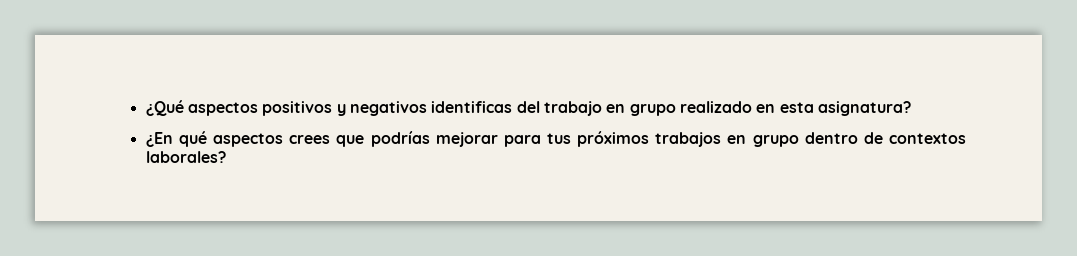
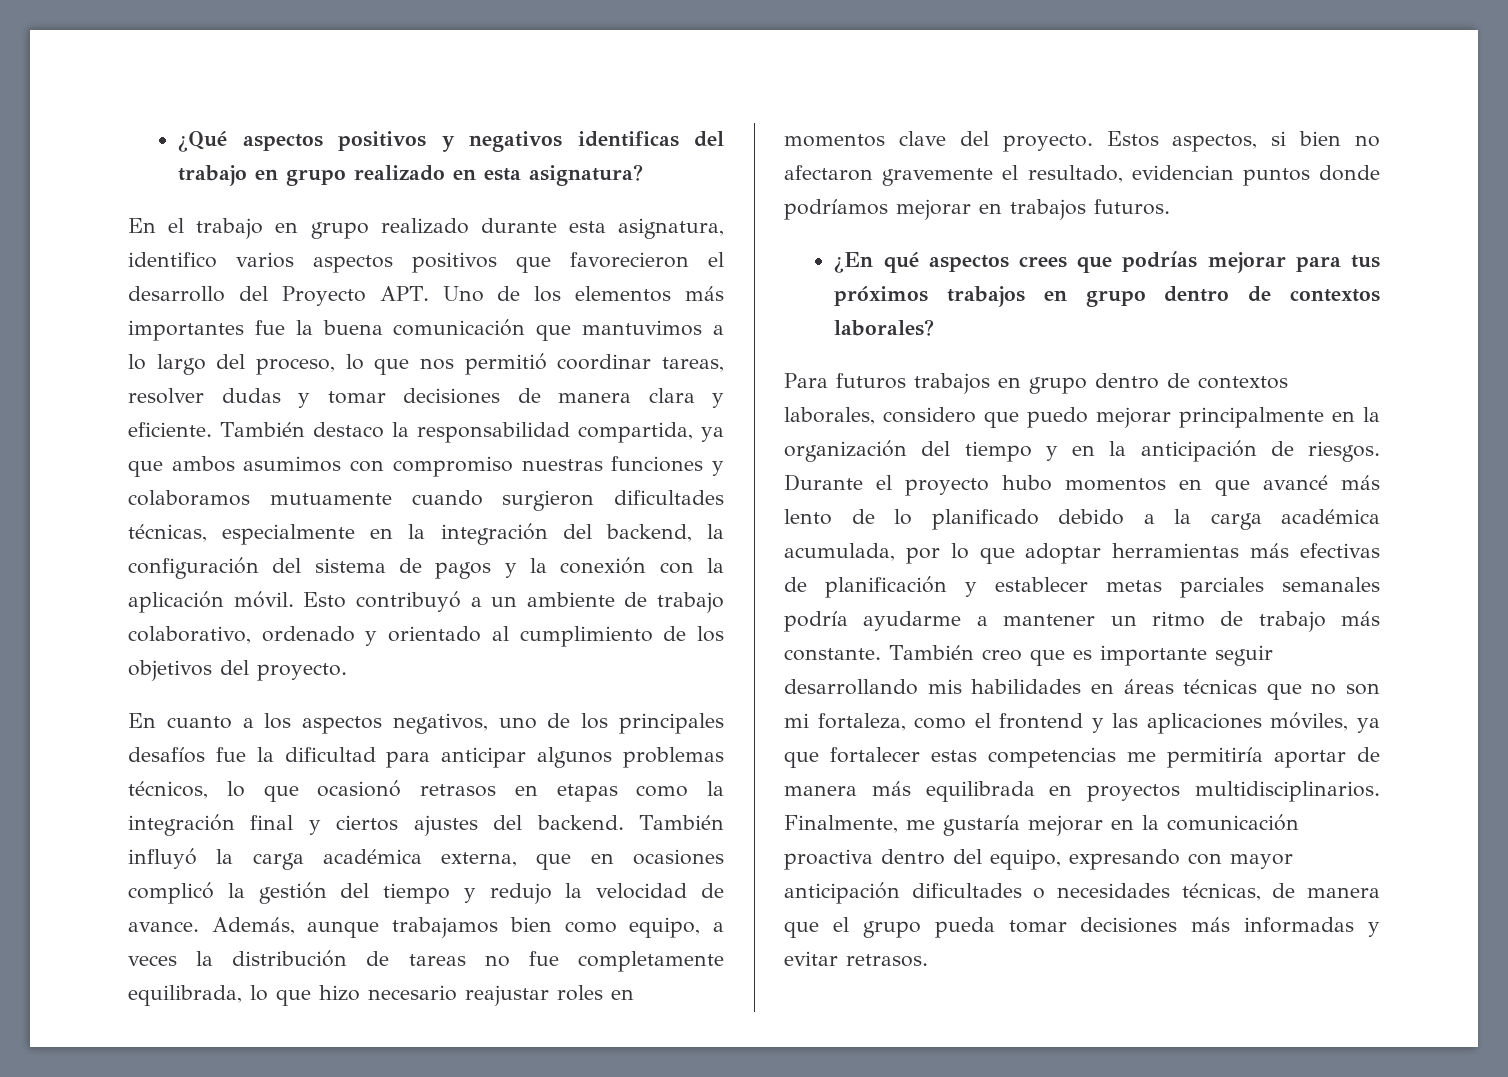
(912, 108) none -> [128,218,724,239] [128,252,724,273] [128,286,724,306] [128,319,724,341] [128,353,724,375] [128,388,724,408] [128,422,724,443] [128,456,724,477] [128,490,724,511] [128,523,724,545] [128,557,724,579] [128,591,724,613] [128,626,724,647] [128,660,347,681] [128,713,724,734] [128,747,724,768] [128,780,724,802] [128,814,725,836] [128,848,724,870] [128,882,724,904] [128,917,724,938] [128,950,725,972] [128,985,634,1006] [784,131,1380,152] [784,165,1380,186] [784,199,1170,220] // En el trabajo en grupo realizado durante esta asignatura, identifico varios aspectos positivos que favorecieron el desarrollo del Proyecto APT. Uno de los elementos más importantes fue la buena comunicación que mantuvimos a lo largo del proceso, lo que nos permitió coordinar tareas, resolver dudas y tomar decisiones de manera clara y eficiente. También destaco la responsabilidad compartida, ya que ambos asumimos con compromiso nuestras funciones y colaboramos mutuamente cuando surgieron dificultades técnicas, especialmente en la integración del backend, la configuración del sistema de pagos y la conexión con la aplicación móvil. Esto contribuyó a un ambiente de trabajo colaborativo, ordenado y orientado al cumplimiento de los objetivos del proyecto. // En cuanto a los aspectos negativos, uno de los principales desafíos fue la dificultad para anticipar algunos problemas técnicos, lo que ocasionó retrasos en etapas como la integración final y ciertos ajustes del backend. También influyó la carga académica externa, que en ocasiones complicó la gestión del tiempo y redujo la velocidad de avance. Además, aunque trabajamos bien como equipo, a veces la distribución de tareas no fue completamente equilibrada, lo que hizo necesario reajustar roles en momentos clave del proyecto. Estos aspectos, si bien no afectaron gravemente el resultado, evidencian puntos donde podríamos mejorar en trabajos futuros.
(226, 157) none -> [784,373,1288,394] [784,407,1380,428] [784,440,1380,462] [784,474,1380,496] [784,509,1380,530] [784,543,1380,564] [784,576,1380,598] [784,611,1380,632] [784,645,1273,666] [784,679,1380,700] [784,712,1380,734] [784,747,1380,768] [784,781,1380,802] [784,814,1299,836] [784,849,1293,870] [784,882,1380,904] [784,917,1380,938] [784,951,928,967] // Para futuros trabajos en grupo dentro de contextos laborales, considero que puedo mejorar principalmente en la organización del tiempo y en la anticipación de riesgos. Durante el proyecto hubo momentos en que avancé más lento de lo planificado debido a la carga académica acumulada, por lo que adoptar herramientas más efectivas de planificación y establecer metas parciales semanales podría ayudarme a mantener un ritmo de trabajo más constante. También creo que es importante seguir desarrollando mis habilidades en áreas técnicas que no son mi fortaleza, como el frontend y las aplicaciones móviles, ya que fortalecer estas competencias me permitiría aportar de manera más equilibrada en proyectos multidisciplinarios. Finalmente, me gustaría mejorar en la comunicación proactiva dentro del equipo, expresando con mayor anticipación dificultades o necesidades técnicas, de manera que el grupo pueda tomar decisiones más informadas y evitar retrasos.

